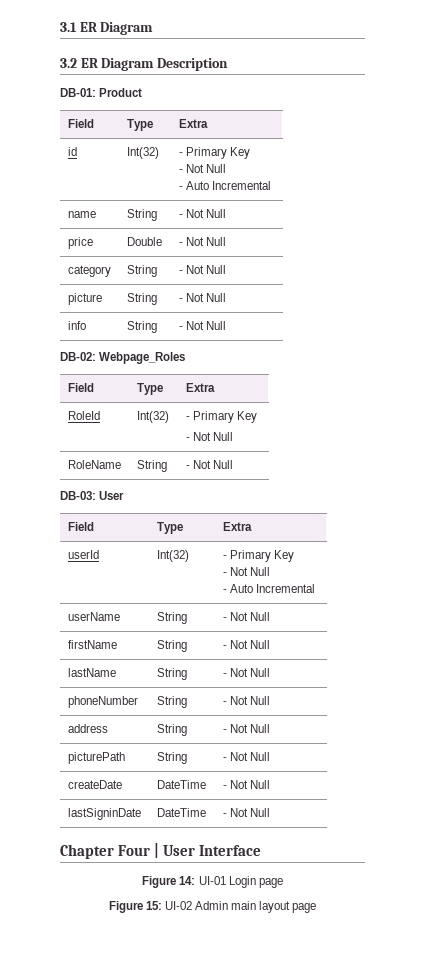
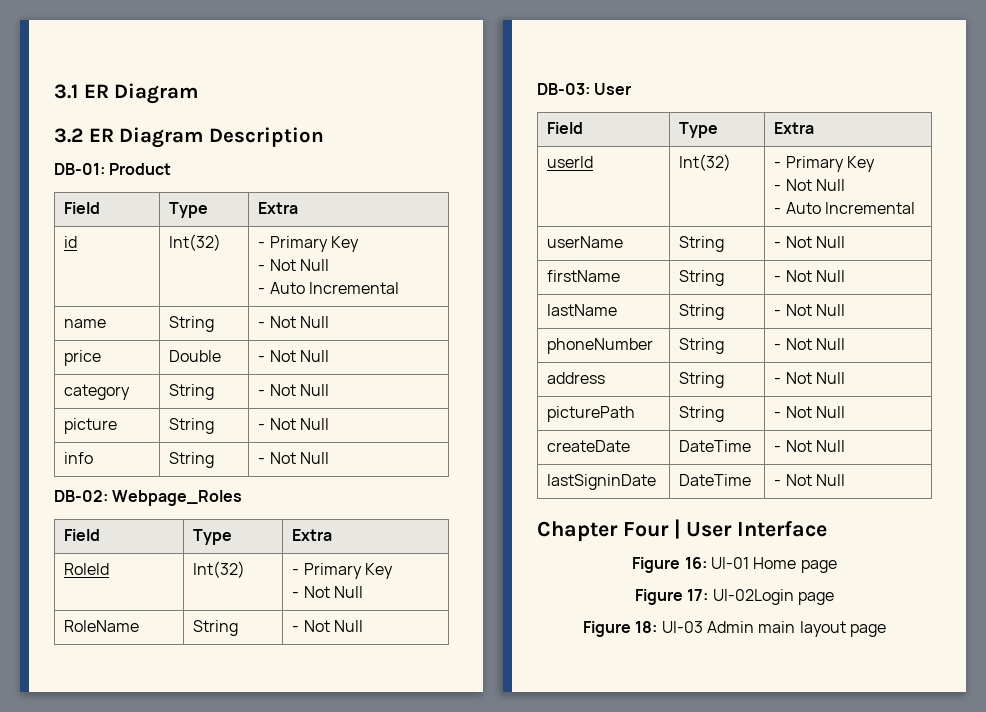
[179,876,283,888] [108,901,192,913] 14: UI-01 Login page // Figure 15: UI-02 -> [684,557,837,573] [635,589,834,605] [583,621,703,637] 16: UI-01 Home page // Figure 17: UI-02Login page // Figure 18: UI-03

